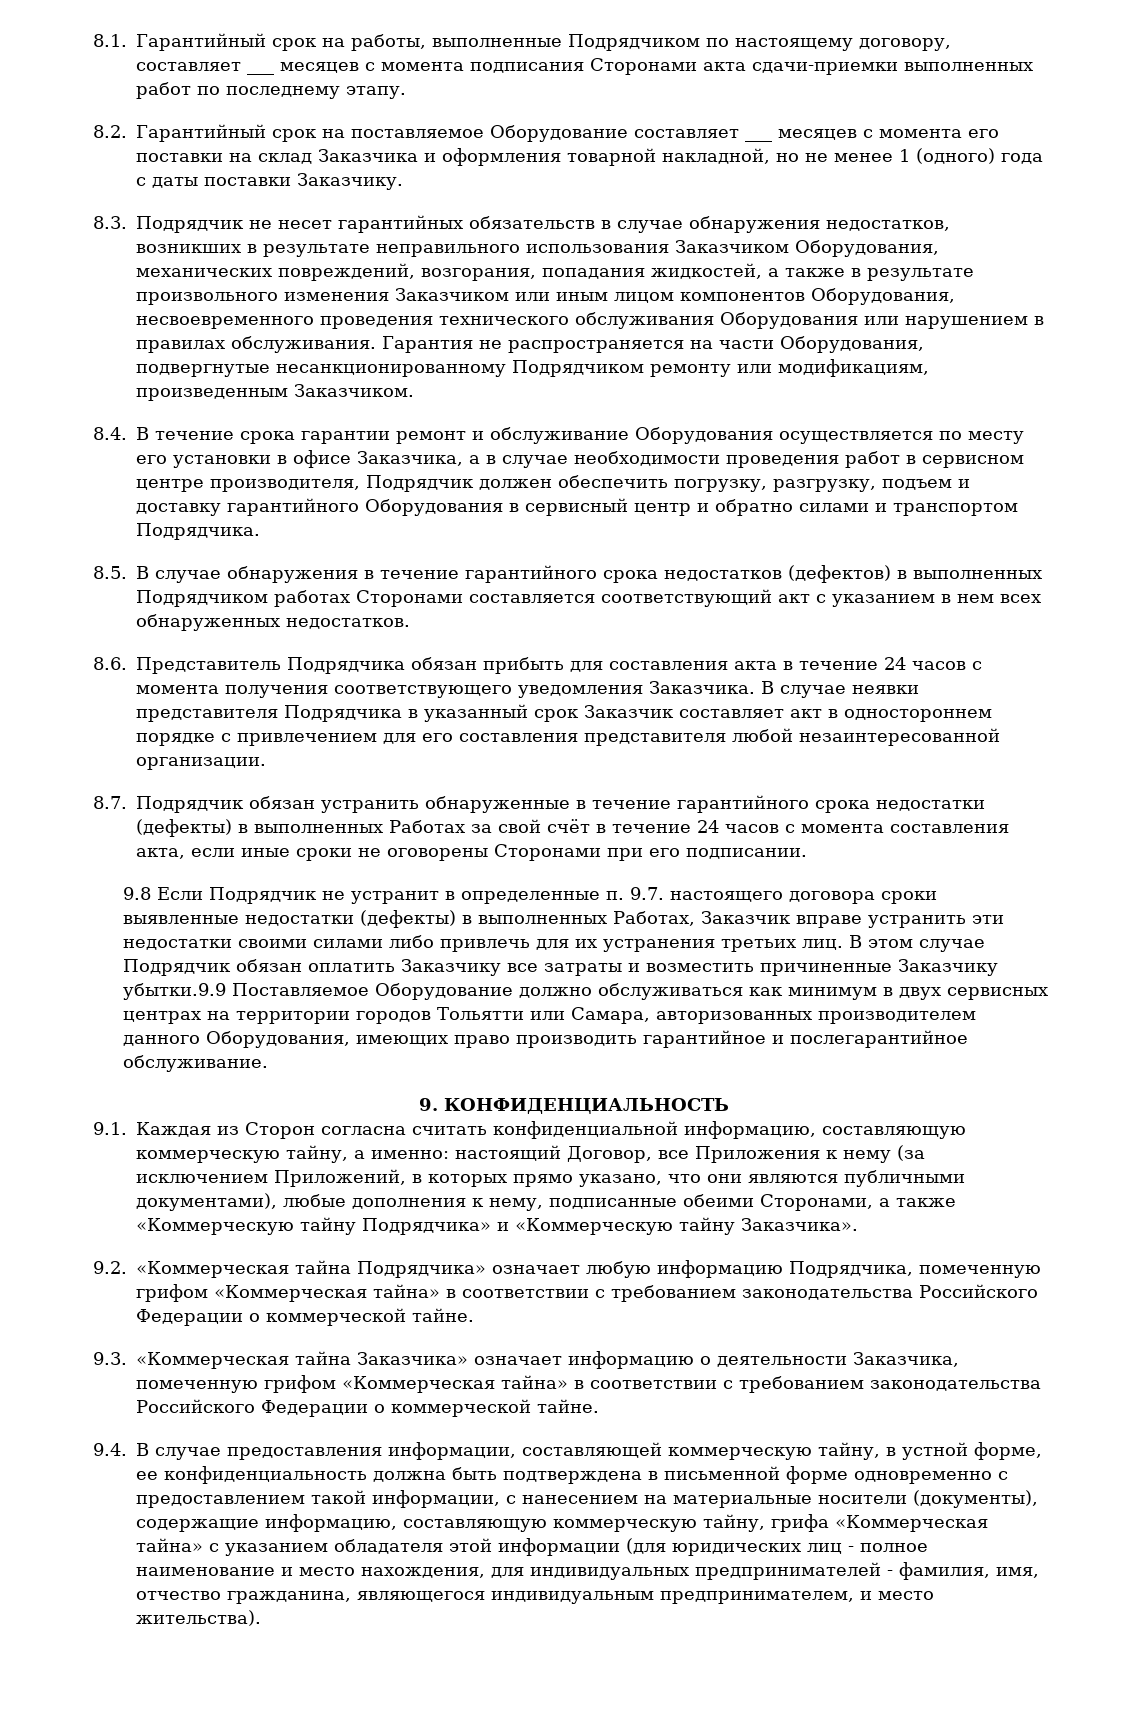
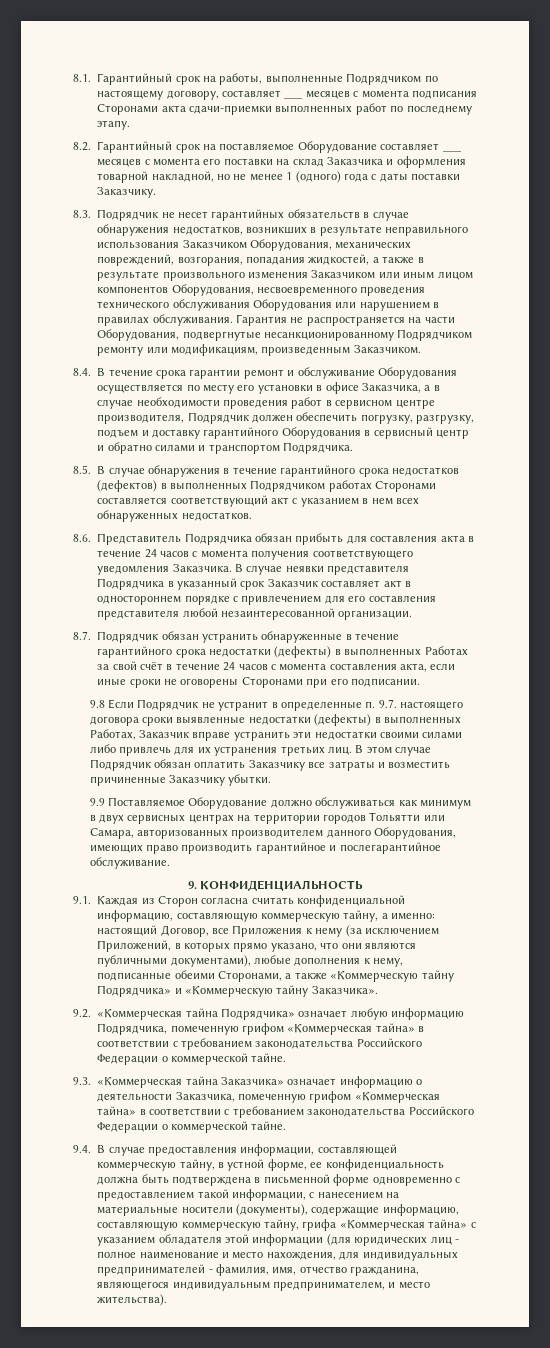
[122,983,226,1000] убытки.9.9 -> [228,774,272,786] [89,798,105,806] убытки. // 9.9

